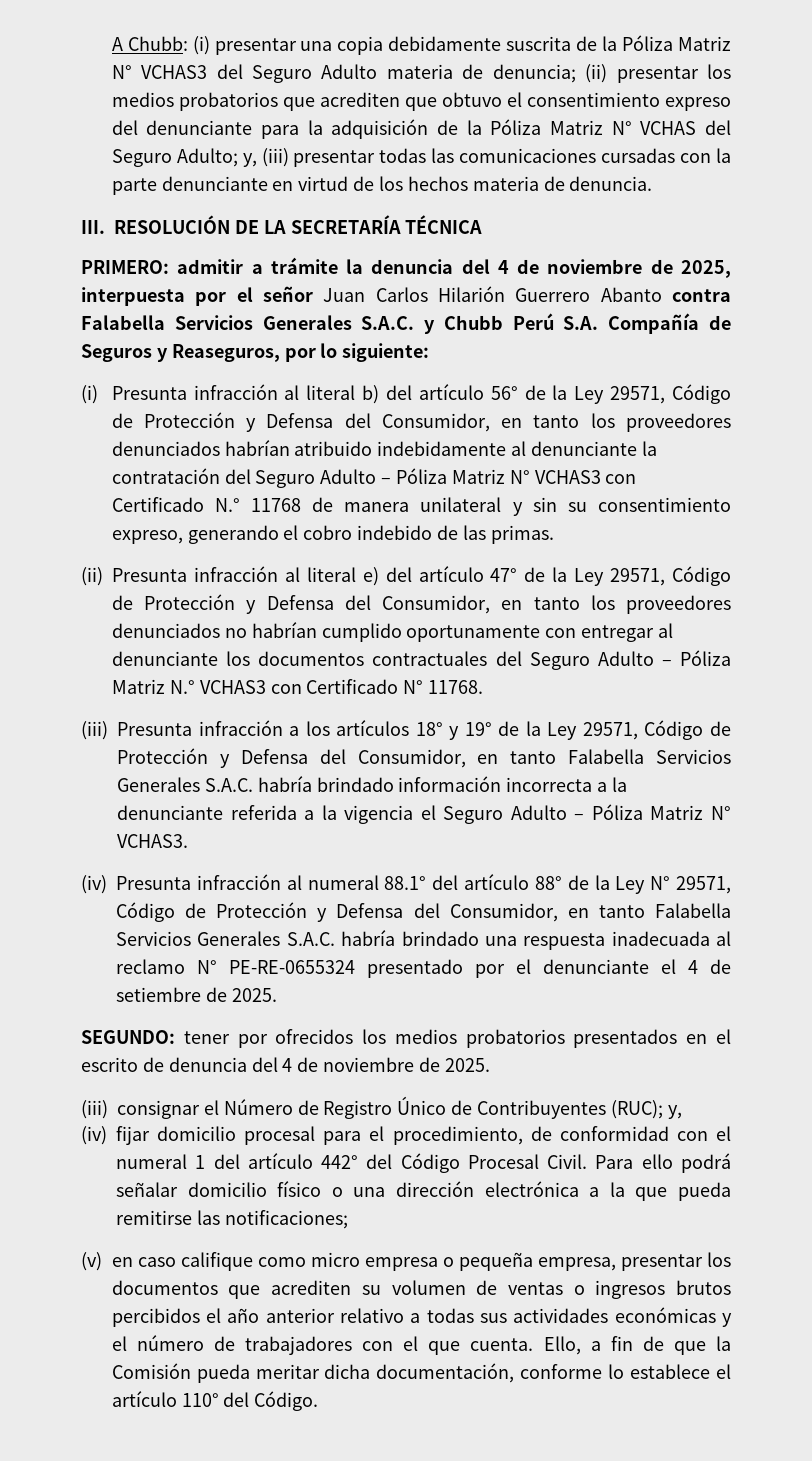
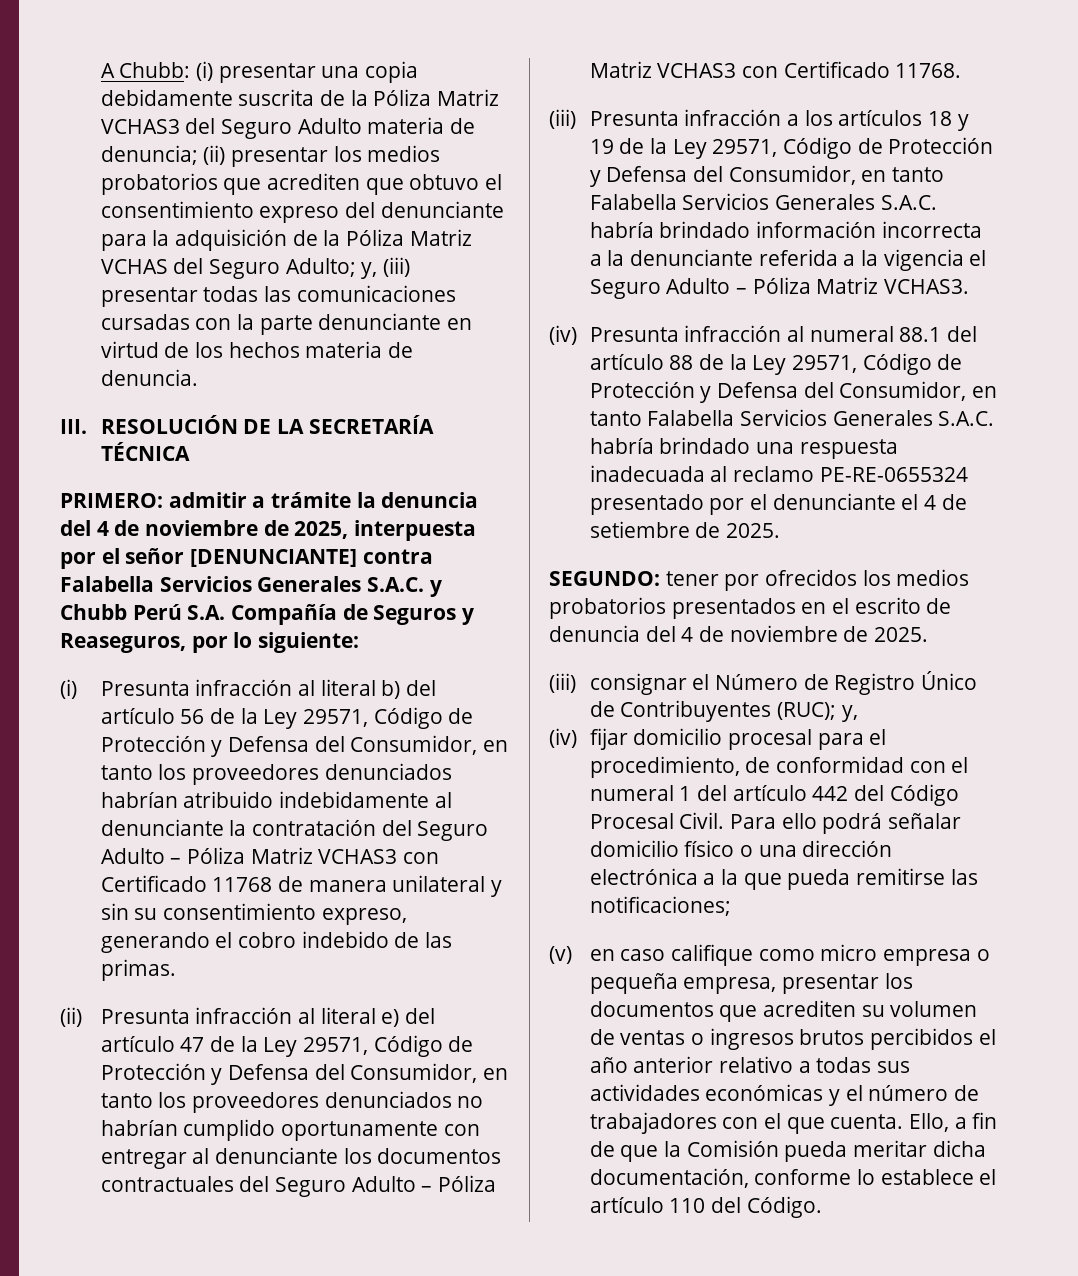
[111,65,132,79] N° -> (500, 97) none
[611,121,632,135] N° -> (472, 237) none
[323,286,662,302] Juan Carlos Hilarión Guerrero Abanto -> [190,549,358,567] [DENUNCIANTE]
[490,386,518,400] 56° -> [180,709,205,724] 56
[509,470,637,484] [111,497,240,512] N° VCHAS3 con Certificado N.° -> [318,849,440,864] [100,875,207,892] VCHAS3 con Certificado
[490,568,518,582] 47° -> [180,1037,205,1052] 47
[169,679,424,694] N.° VCHAS3 con Certificado N° -> [657,61,890,78] VCHAS3 con Certificado
[415,722,492,740] 18° y 19° -> [928,111,969,131] [589,139,614,154] 18 y 19
[711,806,731,820] N° -> (879, 285) none
[384,874,671,894] 88.1° del artículo 88° de la Ley N° -> [899,326,978,342] [589,354,787,375] 88.1 del artículo 88 de la Ley
[197,960,217,974] N° -> (815, 474) none
[321,1155,359,1169] 442° -> [812,786,849,801] 442
[181,1393,219,1407] 110° -> [669,1198,706,1213] 110

